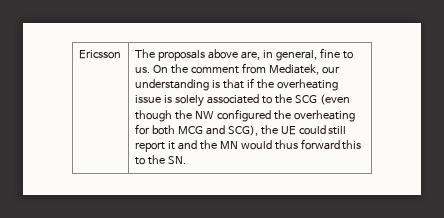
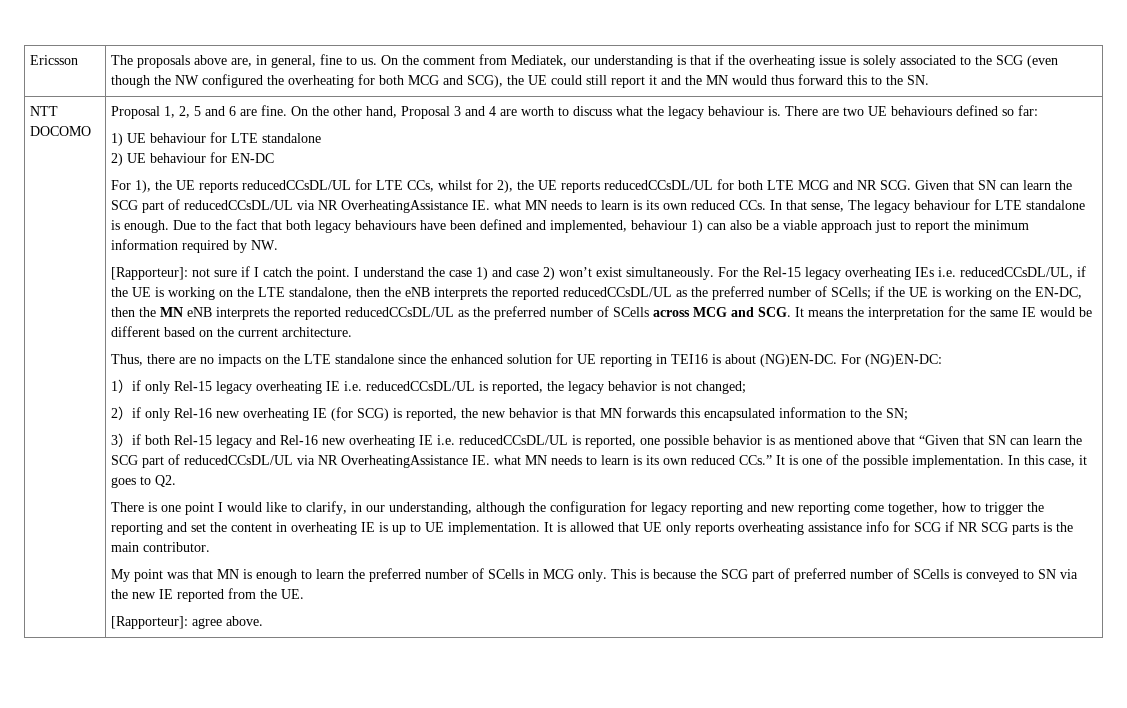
(186, 160) none -> [29,106,58,116] [29,126,91,136] [110,105,1038,119] [110,132,321,146] [110,152,274,166] [110,179,1072,193] [110,199,1085,213] [110,219,1029,233] [110,239,278,253] [110,266,1086,280] [110,286,1082,300] [110,306,1092,320] [110,326,352,337] [110,353,942,367] [110,379,746,394] [110,406,908,421] [110,433,1082,448] [110,454,1087,468] [110,475,176,488] [110,501,1044,515] [110,521,1073,535] [110,542,210,552] [110,568,1078,582] [110,588,304,602] [110,616,263,629] // NTT DOCOMO | Proposal 1, 2, 5 and 6 are fine. On the other hand, Proposal 3 and 4 are worth to discuss what the legacy behaviour is. There are two UE behaviours defined so far: // 1) UE behaviour for LTE standalone // 2) UE behaviour for EN-DC // For 1), the UE reports reducedCCsDL/UL for LTE CCs, whilst for 2), the UE reports reducedCCsDL/UL for both LTE MCG and NR SCG. Given that SN can learn the SCG part of reducedCCsDL/UL via NR OverheatingAssistance IE. what MN needs to learn is its own reduced CCs. In that sense, The legacy behaviour for LTE standalone is enough. Due to the fact that both legacy behaviours have been defined and implemented, behaviour 1) can also be a viable approach just to report the minimum information required by NW. // [Rapporteur]: not sure if I catch the point. I understand the case 1) and case 2) won’t exist simultaneously. For the Rel-15 legacy overheating IEs i.e. reducedCCsDL/UL, if the UE is working on the LTE standalone, then the eNB interprets the reported reducedCCsDL/UL as the preferred number of SCells; if the UE is working on the EN-DC, then the MN eNB interprets the reported reducedCCsDL/UL as the preferred number of SCells across MCG and SCG. It means the interpretation for the same IE would be different based on the current architecture. // Thus, there are no impacts on the LTE standalone since the enhanced solution for UE reporting in TEI16 is about (NG)EN-DC. For (NG)EN-DC: // 1）if only Rel-15 legacy overheating IE i.e. reducedCCsDL/UL is reported, the legacy behavior is not changed; // 2）if only Rel-16 new overheating IE (for SCG) is reported, the new behavior is that MN forwards this encapsulated information to the SN; // 3）if both Rel-15 legacy and Rel-16 new overheating IE i.e. reducedCCsDL/UL is reported, one possible behavior is as mentioned above that “Given that SN can learn the SCG part of reducedCCsDL/UL via NR OverheatingAssistance IE. what MN needs to learn is its own reduced CCs.” It is one of the possible implementation. In this case, it goes to Q2. // There is one point I would like to clarify, in our understanding, although the configuration for legacy reporting and new reporting come together, how to trigger the reporting and set the content in overheating IE is up to UE implementation. It is allowed that UE only reports overheating assistance info for SCG if NR SCG parts is the main contributor. // My point was that MN is enough to learn the preferred number of SCells in MCG only. This is because the SCG part of preferred number of SCells is conveyed to SN via the new IE reported from the UE. // [Rapporteur]: agree above.

